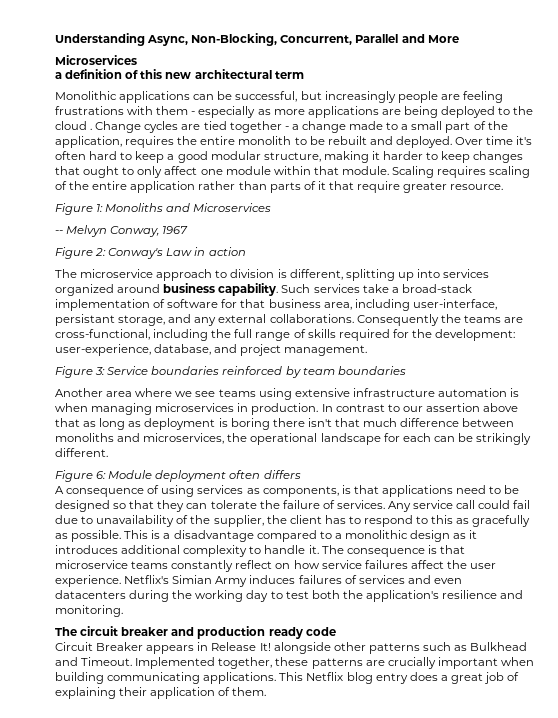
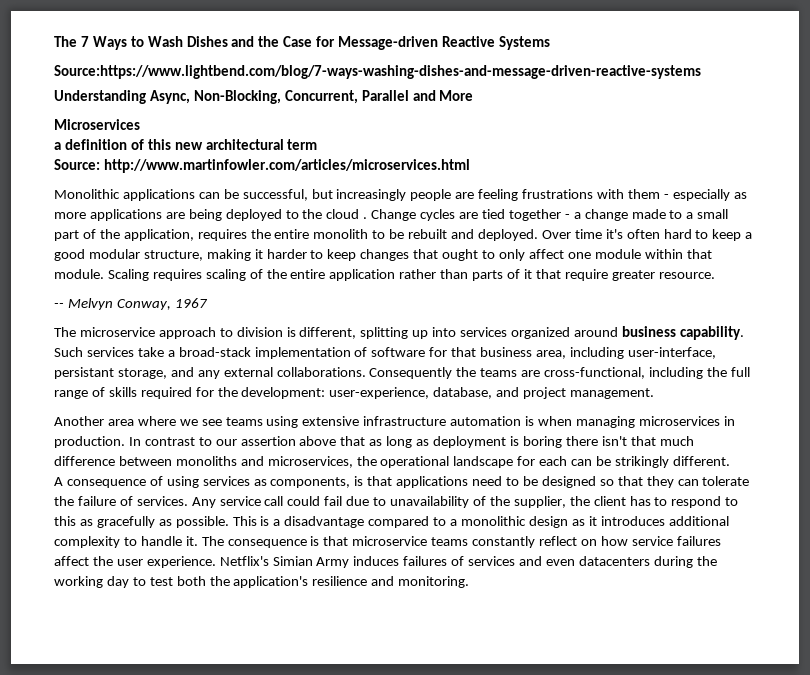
(55, 39) none -> [54,36,550,50] [54,65,701,79] The 7 Ways to Wash Dishes and the Case for Message-driven Reactive Systems // Source:https://www.lightbend.com/blog/7-ways-washing-dishes-and-message-driven-reactive-systems //
(304, 75) none -> [54,159,470,173] // Source: http://www.martinfowler.com/articles/microservices.html
[55,203,272,215] // Figure 1: Monoliths and Microservices -> (715, 275) none
[55,247,246,259] // Figure 2: Conway's Law in action -> (208, 303) none
[55,366,406,378] // Figure 3: Service boundaries reinforced by team boundaries -> (655, 393) none
[55,470,301,482] // Figure 6: Module deployment often differs -> (730, 461) none
[55,626,336,639] [55,642,528,654] [55,657,534,669] [55,672,520,684] [55,687,267,699] // The circuit breaker and production ready code // Circuit Breaker appears in Release It! alongside other patterns such as Bulkhead and Timeout. Implemented together, these patterns are crucially important when building communicating applications. This Netflix blog entry does a great job of explaining their application of them. -> (470, 582) none

